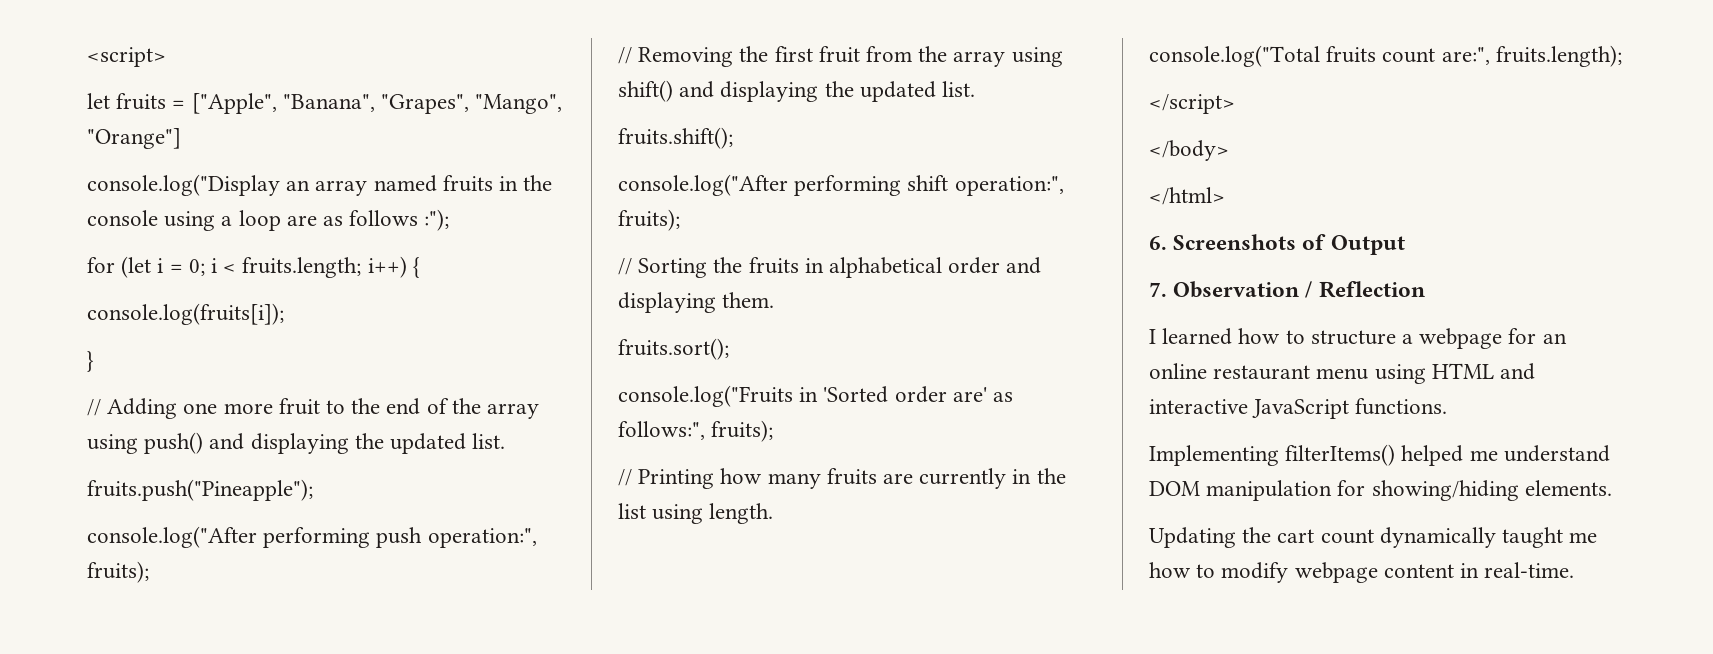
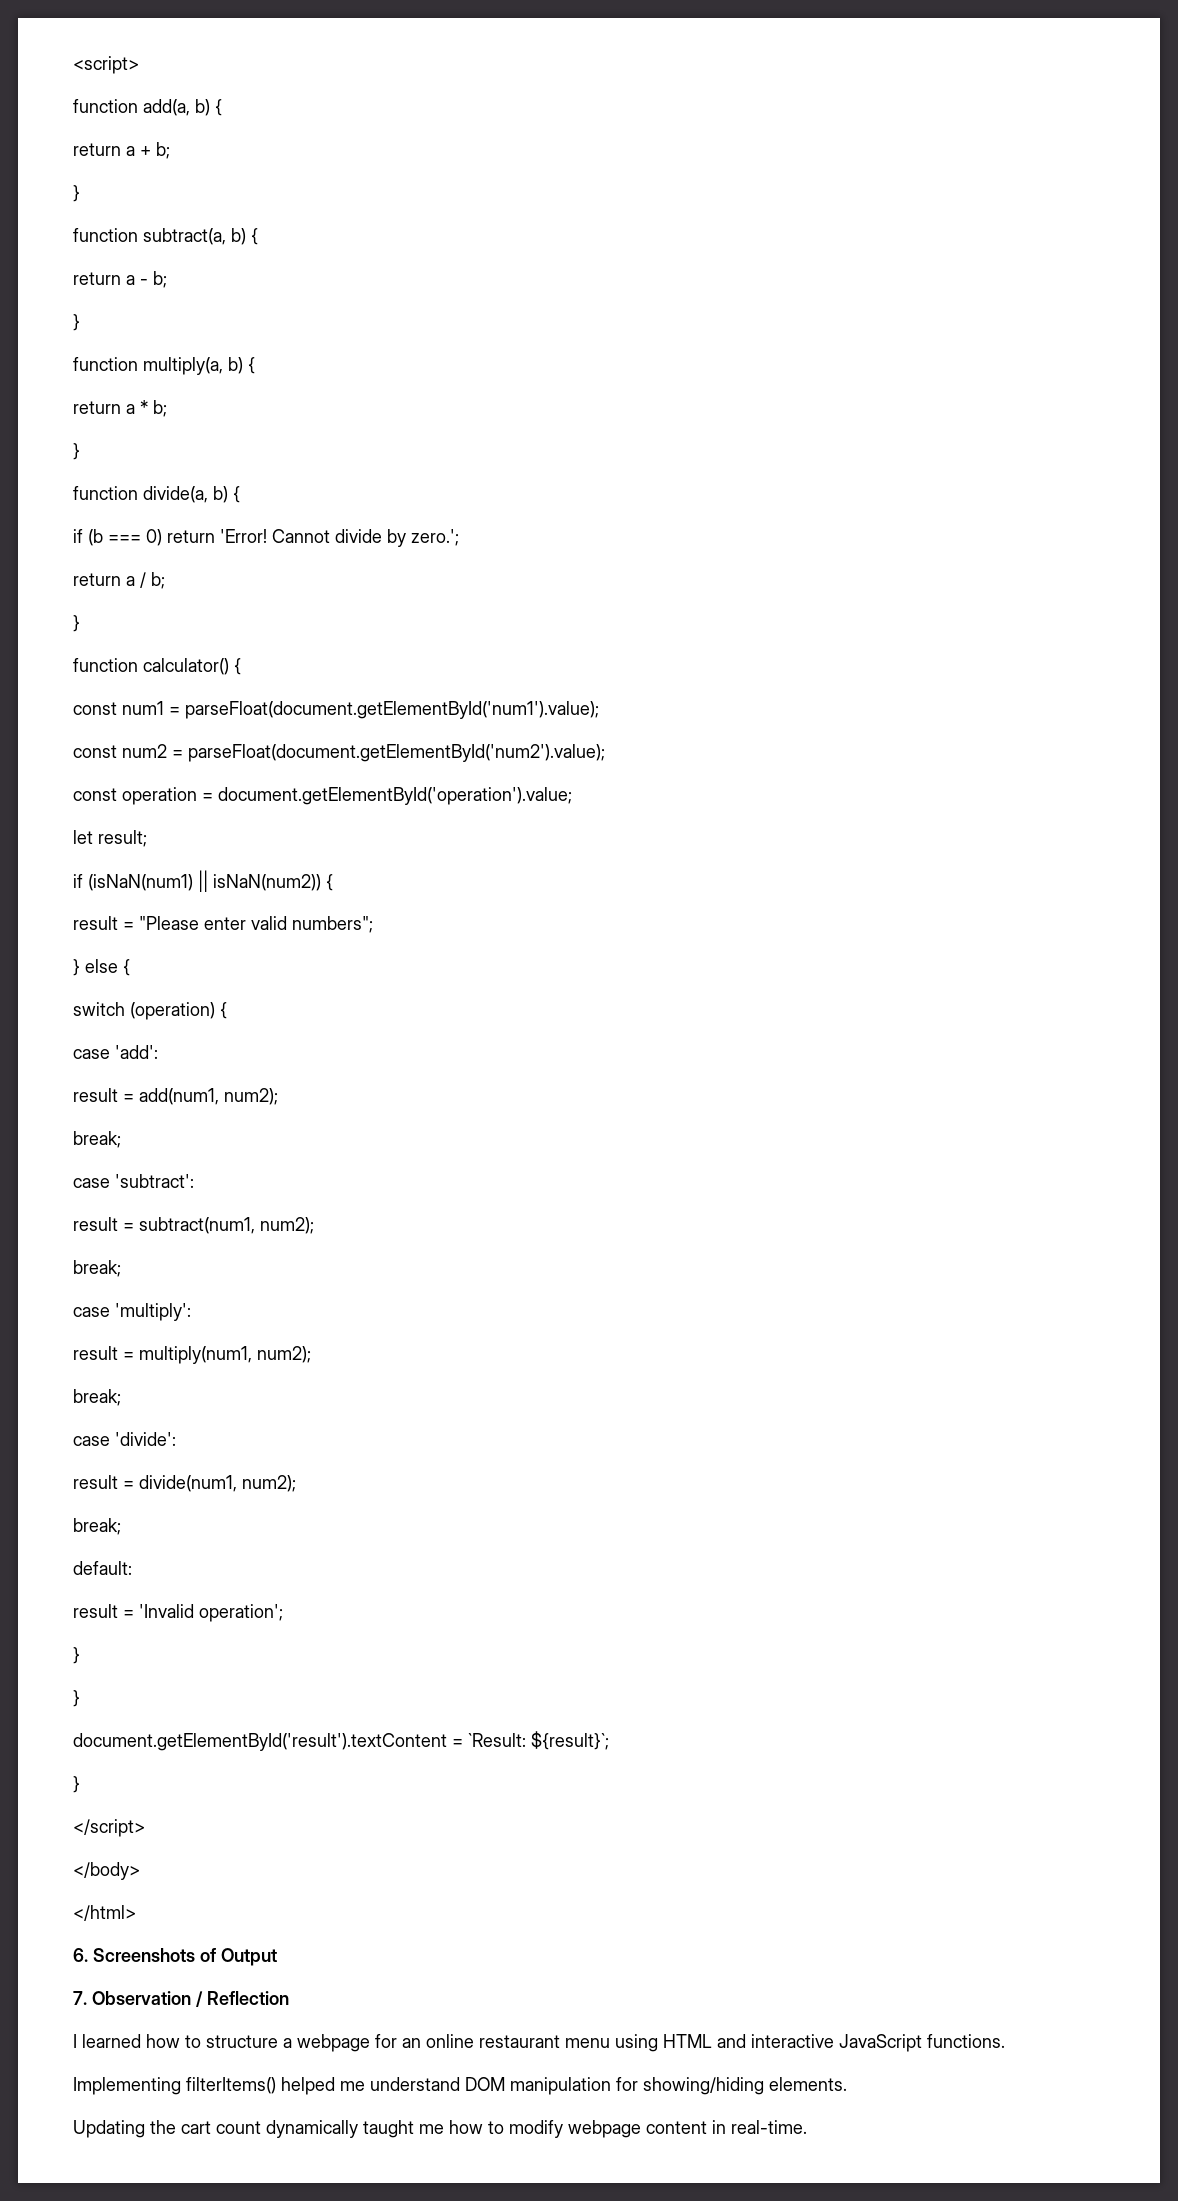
[87,93,563,114] [87,128,181,149] [87,174,553,196] [87,209,450,231] [87,256,420,278] [87,303,284,325] [87,351,94,372] [87,398,540,419] [87,432,506,454] [87,479,313,501] [87,526,537,548] [87,561,149,583] [618,46,1063,67] [618,80,976,102] [618,127,733,149] [618,174,1064,196] [618,209,680,231] [618,257,1042,278] [618,292,775,313] [618,338,729,360] [618,385,1014,407] [618,420,774,442] [618,468,1066,489] [618,503,774,524] [1149,45,1622,67] let fruits = ["Apple", "Banana", "Grapes", "Mango", "Orange"] // console.log("Display an array named fruits in the console using a loop are as follows :"); // for (let i = 0; i < fruits.length; i++) { // console.log(fruits[i]); // } // // Adding one more fruit to the end of the array using push() and displaying the updated list. // fruits.push("Pineapple"); // console.log("After performing push operation:", fruits); // // Removing the first fruit from the array using shift() and displaying the updated list. // fruits.shift(); // console.log("After performing shift operation:", fruits); // // Sorting the fruits in alphabetical order and displaying them. // fruits.sort(); // console.log("Fruits in 'Sorted order are' as follows:", fruits); // // Printing how many fruits are currently in the list using length. // console.log("Total fruits count are:", fruits.length); -> [73,99,222,116] [73,142,170,159] [73,185,80,202] [73,228,258,245] [73,271,167,288] [73,314,80,331] [73,357,255,375] [73,400,167,417] [73,443,80,460] [73,486,240,503] [73,529,459,547] [73,572,165,589] [73,615,80,632] [73,658,241,675] [73,701,599,719] [73,744,605,762] [73,787,572,805] [73,830,147,847] [73,870,333,892] [73,916,373,933] [73,959,130,976] [73,1002,227,1020] [73,1045,158,1059] [73,1088,278,1105] [73,1131,121,1148] [73,1174,194,1188] [73,1217,314,1234] [73,1260,121,1277] [73,1303,191,1321] [73,1346,311,1364] [73,1389,121,1406] [73,1432,176,1446] [73,1475,296,1492] [73,1518,121,1535] [73,1561,132,1575] [73,1604,283,1622] [73,1647,80,1664] [73,1690,80,1707] [73,1731,609,1751] [73,1776,80,1793] function add(a, b) { // return a + b; // } // function subtract(a, b) { // return a - b; // } // function multiply(a, b) { // return a * b; // } // function divide(a, b) { // if (b === 0) return 'Error! Cannot divide by zero.'; // return a / b; // } // function calculator() { // const num1 = parseFloat(document.getElementById('num1').value); // const num2 = parseFloat(document.getElementById('num2').value); // const operation = document.getElementById('operation').value; // let result; // if (isNaN(num1) || isNaN(num2)) { // result = "Please enter valid numbers"; // } else { // switch (operation) { // case 'add': // result = add(num1, num2); // break; // case 'subtract': // result = subtract(num1, num2); // break; // case 'multiply': // result = multiply(num1, num2); // break; // case 'divide': // result = divide(num1, num2); // break; // default: // result = 'Invalid operation'; // } // } // document.getElementById('result').textContent = `Result: ${result}`; // }

